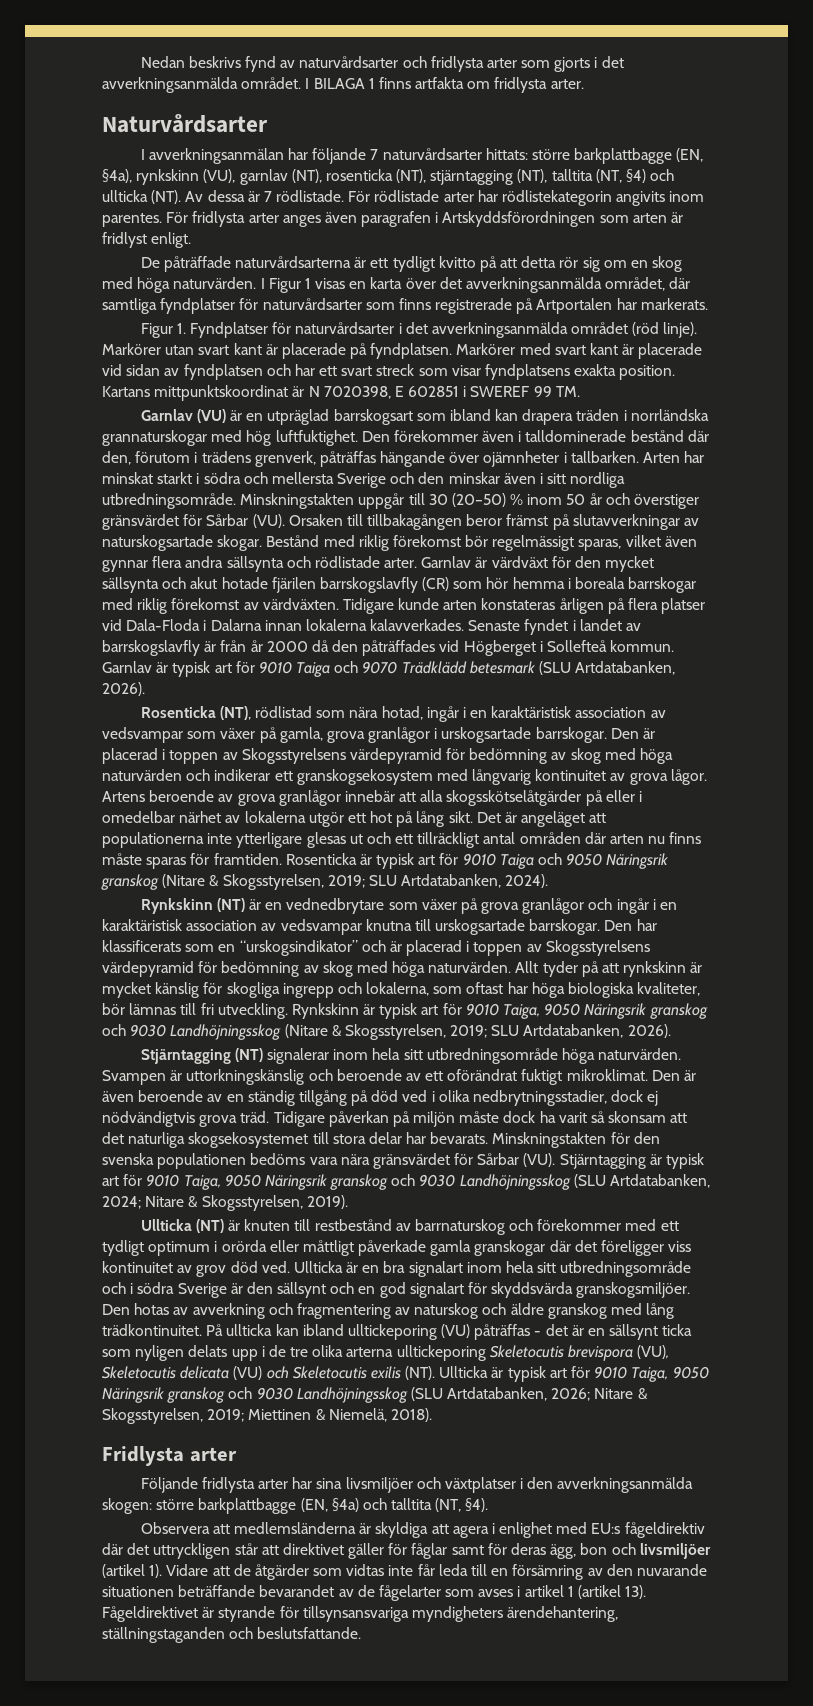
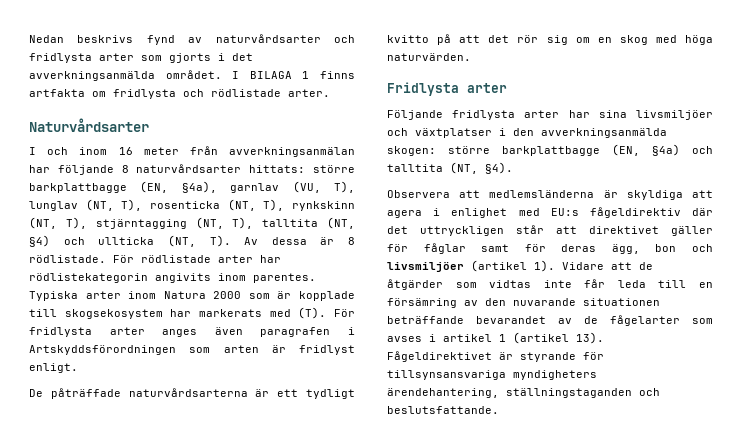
(548, 85) none -> [183,89,281,97] och rödlistade
(145, 154) none -> [47,146,218,155] och inom 16 meter från
[370,149,379,160] 7 -> [121,165,129,173] 8
[136,169,548,185] rynkskinn (VU), garnlav (NT), rosenticka (NT), stjärntagging (NT), -> [230,181,355,193] [29,199,355,211] [29,217,254,229] garnlav (VU, T), lunglav (NT, T), rosenticka (NT, T), rynkskinn (NT, T), stjärntagging (NT, T),
[151,190,182,204] (NT). -> [167,235,231,247] (NT, T).
[263,191,272,202] 7 -> [348,237,355,245] 8
(162, 220) none -> [29,291,355,301] [29,307,327,319] Typiska arter inom Natura 2000 som är kopplade till skogsekosystem har markerats med (T).
[521,256,557,268] detta -> [488,35,510,43] det
[260,277,691,293] [102,298,708,314] [140,322,698,338] [102,343,703,359] [102,364,676,380] [102,385,580,401] [140,409,709,425] [102,430,709,446] [102,451,705,467] [102,472,626,488] [102,493,700,509] [102,514,700,530] [102,535,697,551] [102,556,655,572] [102,577,697,593] [102,598,706,614] [102,619,642,635] [102,640,675,656] [102,661,676,677] [102,682,145,696] [140,706,666,722] [102,727,656,743] [102,748,674,764] [102,769,707,785] [102,790,643,806] [102,811,607,827] [102,832,702,848] [102,853,669,869] [101,874,549,890] [140,898,678,914] [102,919,657,935] [102,940,650,956] [102,961,703,977] [102,982,701,998] [102,1003,708,1019] [102,1024,671,1040] [140,1048,682,1064] [102,1069,697,1085] [102,1090,659,1106] [102,1111,688,1127] [102,1132,660,1148] [102,1153,705,1169] [102,1174,711,1190] [102,1195,348,1211] [140,1219,679,1235] [102,1240,692,1256] [102,1261,692,1277] [102,1282,691,1298] [102,1303,675,1319] [102,1324,693,1340] [102,1345,670,1361] [102,1366,709,1382] [102,1387,648,1403] [102,1408,432,1424] I Figur 1 visas en karta över det avverkningsanmälda området, där samtliga fyndplatser för naturvårdsarter som finns registrerade på Artportalen har markerats. // Figur 1. Fyndplatser för naturvårdsarter i det avverkningsanmälda området (röd linje). Markörer utan svart kant är placerade på fyndplatsen. Markörer med svart kant är placerade vid sidan av fyndplatsen och har ett svart streck som visar fyndplatsens exakta position. Kartans mittpunktskoordinat är N 7020398, E 602851 i SWEREF 99 TM. // Garnlav (VU) är en utpräglad barrskogsart som ibland kan drapera träden i norrländska grannaturskogar med hög luftfuktighet. Den förekommer även i talldominerade bestånd där den, förutom i trädens grenverk, påträffas hängande över ojämnheter i tallbarken. Arten har minskat starkt i södra och mellersta Sverige och den minskar även i sitt nordliga utbredningsområde. Minskningstakten uppgår till 30 (20–50) % inom 50 år och överstiger gränsvärdet för Sårbar (VU). Orsaken till tillbakagången beror främst på slutavverkningar av naturskogsartade skogar. Bestånd med riklig förekomst bör regelmässigt sparas, vilket även gynnar flera andra sällsynta och rödlistade arter. Garnlav är värdväxt för den mycket sällsynta och akut hotade fjärilen barrskogslavfly (CR) som hör hemma i boreala barrskogar med riklig förekomst av värdväxten. Tidigare kunde arten konstateras årligen på flera platser vid Dala-Floda i Dalarna innan lokalerna kalavverkades. Senaste fyndet i landet av barrskogslavfly är från år 2000 då den påträffades vid Högberget i Sollefteå kommun. Garnlav är typisk art för 9010 Taiga och 9070 Trädklädd betesmark (SLU Artdatabanken, 2026). // Rosenticka (NT), rödlistad som nära hotad, ingår i en karaktäristisk association av vedsvampar som växer på gamla, grova granlågor i urskogsartade barrskogar. Den är placerad i toppen av Skogsstyrelsens värdepyramid för bedömning av skog med höga naturvärden och indikerar ett granskogsekosystem med långvarig kontinuitet av grova lågor. Artens beroende av grova granlågor innebär att alla skogsskötselåtgärder på eller i omedelbar närhet av lokalerna utgör ett hot på lång sikt. Det är angeläget att populationerna inte ytterligare glesas ut och ett tillräckligt antal områden där arten nu finns måste sparas för framtiden. Rosenticka är typisk art för 9010 Taiga och 9050 Näringsrik granskog (Nitare & Skogsstyrelsen, 2019; SLU Artdatabanken, 2024). // Rynkskinn (NT) är en vednedbrytare som växer på grova granlågor och ingår i en karaktäristisk association av vedsvampar knutna till urskogsartade barrskogar. Den har klassificerats som en “urskogsindikator” och är placerad i toppen av Skogsstyrelsens värdepyramid för bedömning av skog med höga naturvärden. Allt tyder på att rynkskinn är mycket känslig för skogliga ingrepp och lokalerna, som oftast har höga biologiska kvaliteter, bör lämnas till fri utveckling. Rynkskinn är typisk art för 9010 Taiga, 9050 Näringsrik granskog och 9030 Landhöjningsskog (Nitare & Skogsstyrelsen, 2019; SLU Artdatabanken, 2026). // Stjärntagging (NT) signalerar inom hela sitt utbredningsområde höga naturvärden. Svampen är uttorkningskänslig och beroende av ett oförändrat fuktigt mikroklimat. Den är även beroende av en ständig tillgång på död ved i olika nedbrytningsstadier, dock ej nödvändigtvis grova träd. Tidigare påverkan på miljön måste dock ha varit så skonsam att det naturliga skogsekosystemet till stora delar har bevarats. Minskningstakten för den svenska populationen bedöms vara nära gränsvärdet för Sårbar (VU). Stjärntagging är typisk art för 9010 Taiga, 9050 Näringsrik granskog och 9030 Landhöjningsskog (SLU Artdatabanken, 2024; Nitare & Skogsstyrelsen, 2019). // Ullticka (NT) är knuten till restbestånd av barrnaturskog och förekommer med ett tydligt optimum i orörda eller måttligt påverkade gamla granskogar där det föreligger viss kontinuitet av grov död ved. Ullticka är en bra signalart inom hela sitt utbredningsområde och i södra Sverige är den sällsynt och en god signalart för skyddsvärda granskogsmiljöer. Den hotas av avverkning och fragmentering av naturskog och äldre granskog med lång trädkontinuitet. På ullticka kan ibland ulltickeporing (VU) påträffas - det är en sällsynt ticka som nyligen delats upp i de tre olika arterna ulltickeporing Skeletocutis brevispora (VU), Skeletocutis delicata (VU) och Skeletocutis exilis (NT). Ullticka är typisk art för 9010 Taiga, 9050 Näringsrik granskog och 9030 Landhöjningsskog (SLU Artdatabanken, 2026; Nitare & Skogsstyrelsen, 2019; Miettinen & Niemelä, 2018). -> (471, 57) none

